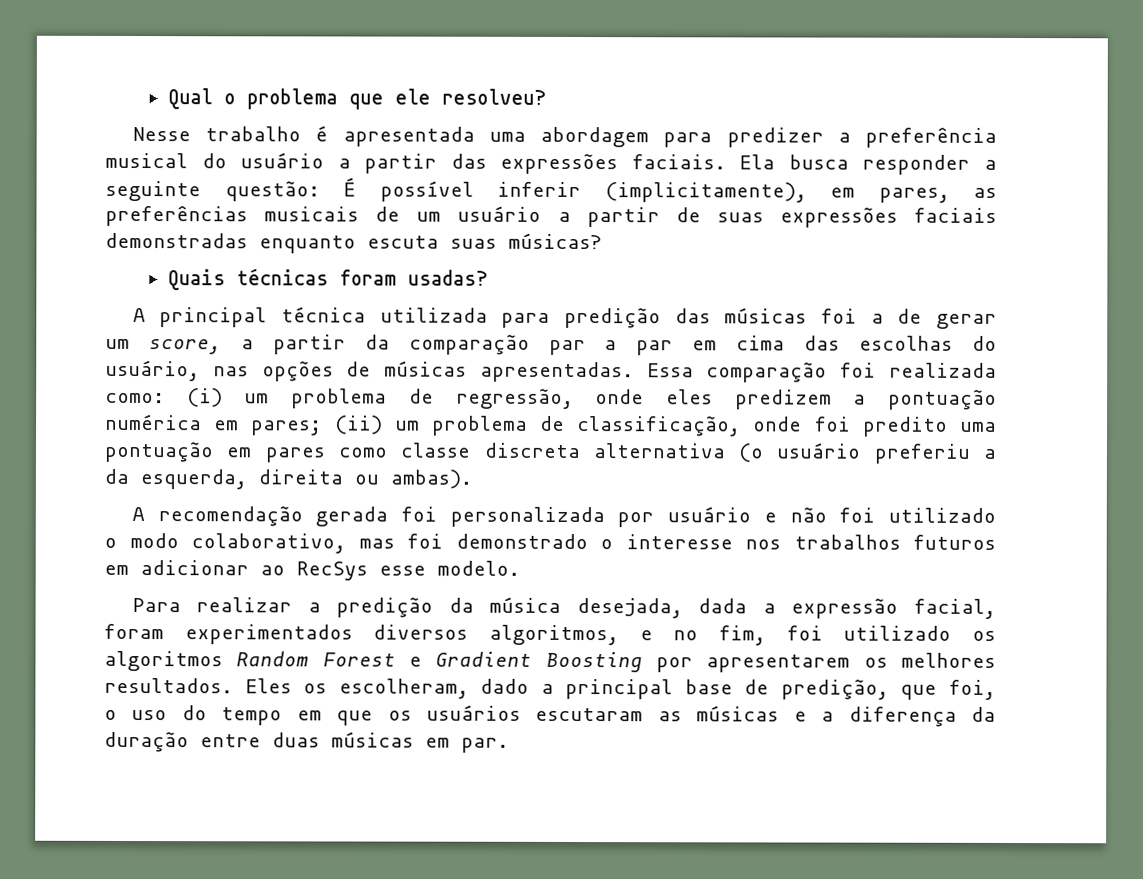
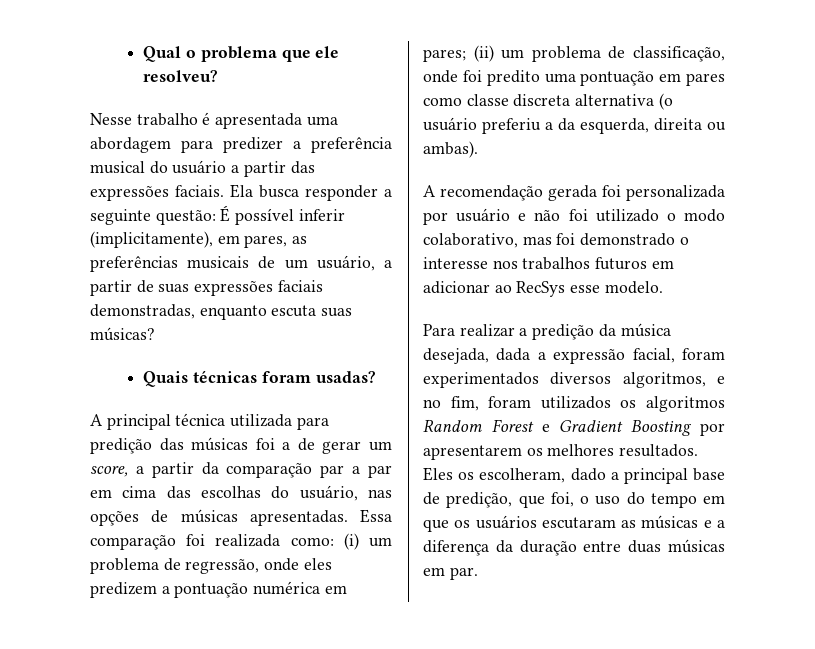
[457,205,542,222] usuário -> [316,255,375,271] usuário,
[105,232,248,249] demonstradas -> [90,304,195,319] demonstradas,
[786,625,952,641] foi utilizado -> [488,396,611,409] foram utilizados

